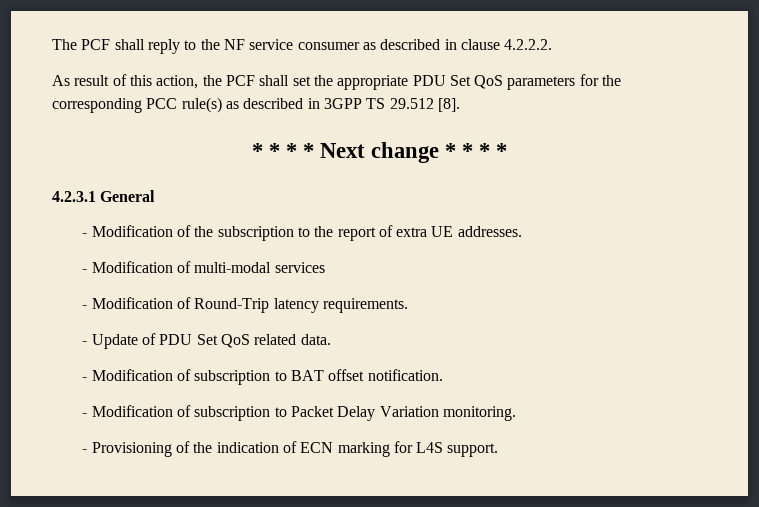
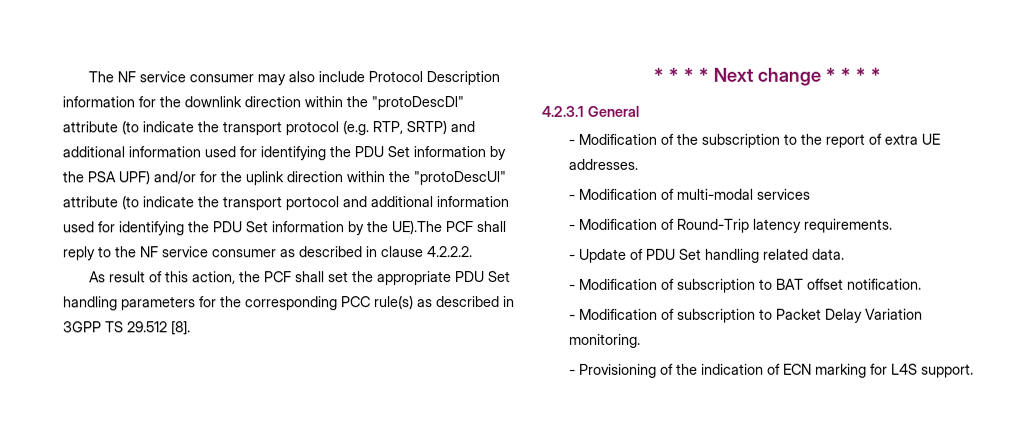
(77, 44) none -> [117,71,501,86] [62,96,464,111] [62,120,475,136] [62,146,506,161] [62,170,506,186] [62,195,509,211] [63,220,443,236] NF service consumer may also include Protocol Description information for the downlink direction within the "protoDescDl" attribute (to indicate the transport protocol (e.g. RTP, SRTP) and additional information used for identifying the PDU Set information by the PSA UPF) and/or for the uplink direction within the "protoDescUl" attribute (to indicate the transport portocol and additional information used for identifying the PDU Set information by the UE).The
[474,75,504,89] QoS -> [63,296,118,311] handling
[220,334,250,348] QoS -> [705,248,761,263] handling

